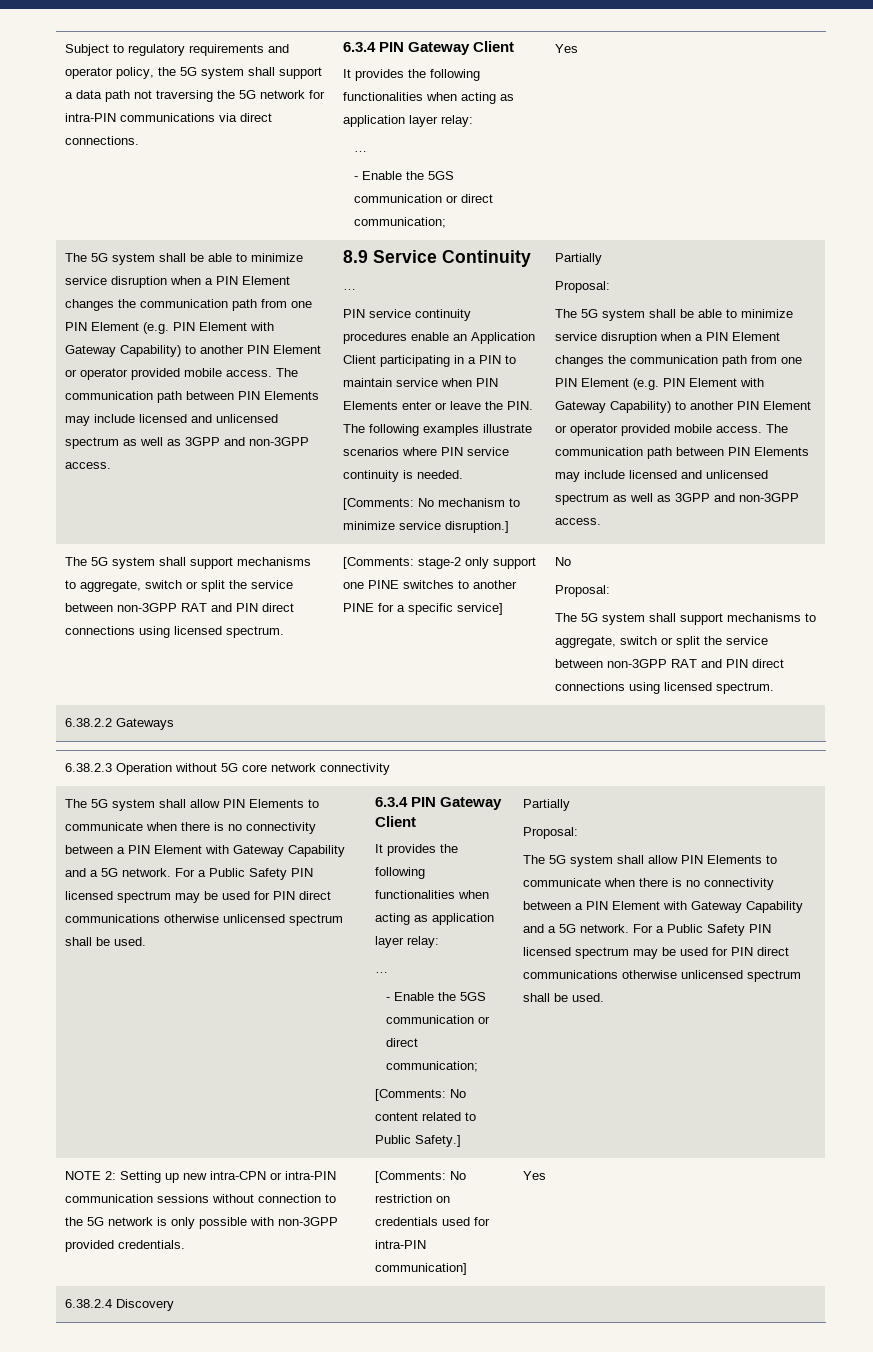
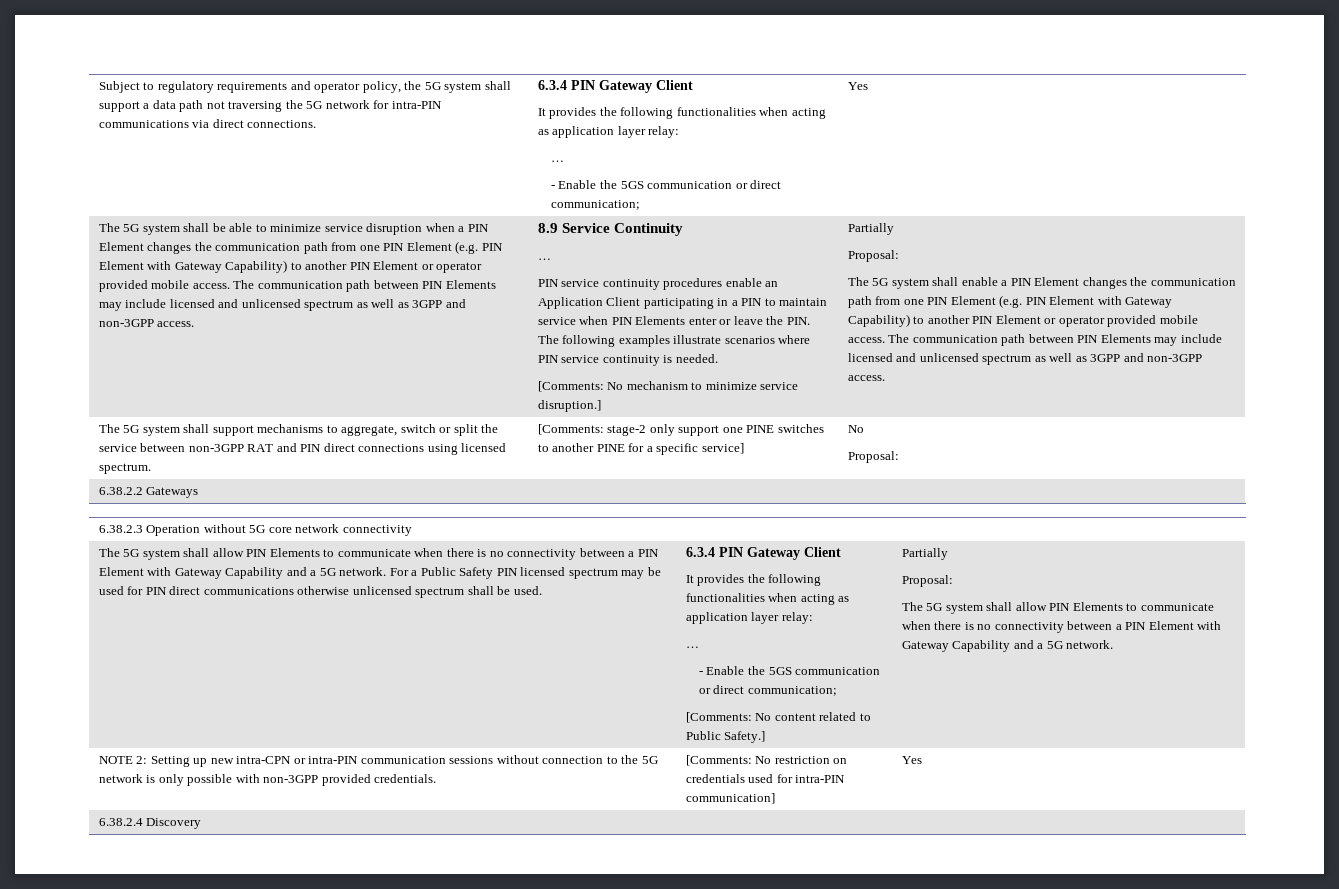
[680,309,794,318] [555,332,692,344] be able to minimize service disruption when -> [961,277,998,286] enable
[555,613,817,625] [555,636,769,648] [555,659,785,668] [555,682,775,694] // The 5G system shall support mechanisms to aggregate, switch or split the service between non-3GPP RAT and PIN direct connections using licensed spectrum. -> (899, 457) none
[633,924,772,936] [523,947,790,959] [523,970,802,982] [523,993,605,1002] For a Public Safety PIN licensed spectrum may be used for PIN direct communications otherwise unlicensed spectrum shall be used. -> (1114, 644) none

